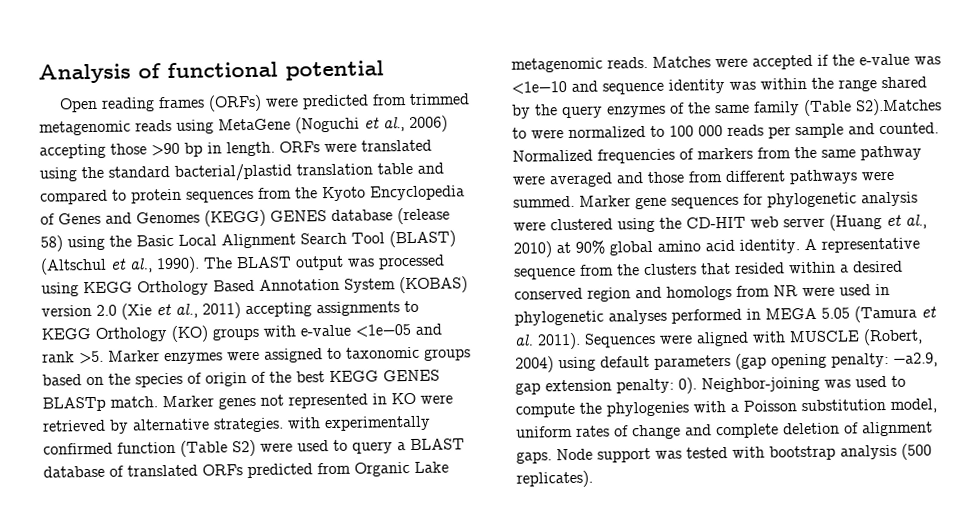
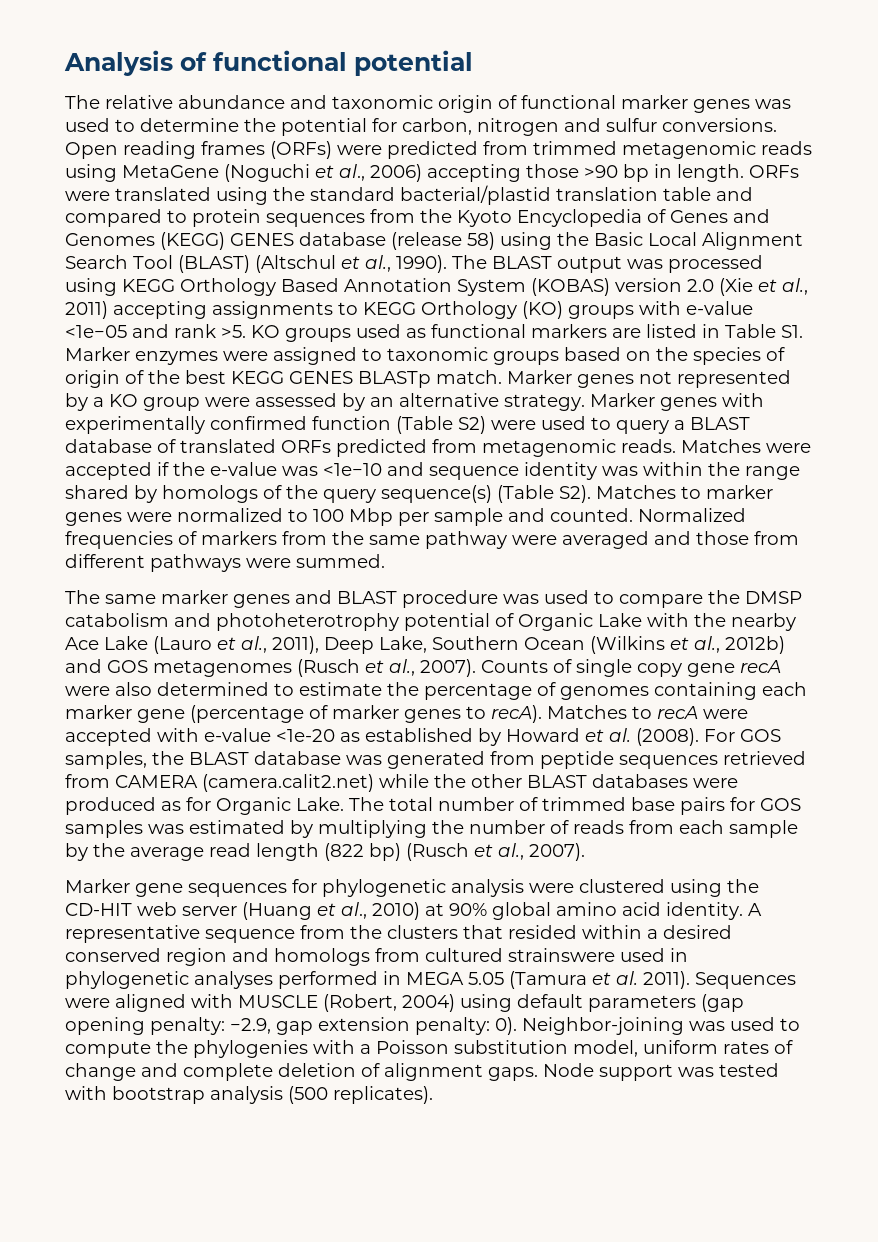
(384, 70) none -> [65,95,791,113] [65,118,777,136] The relative abundance and taxonomic origin of functional marker genes was used to determine the potential for carbon, nitrogen and sulfur conversions.
(104, 357) none -> [251,324,803,342] KO groups used as functional markers are listed in Table S1.
[372,392,453,405] [42,417,284,434] in KO were retrieved by alternative strategies. -> [65,393,717,411] by a KO group were assessed by an alternative strategy. Marker genes
[354,461,449,477] Organic Lake -> (477, 446) none
[535,98,942,119] [512,127,527,139] the query enzymes of the same family (Table S2).Matches to -> [162,485,773,503] [65,512,122,526] homologs of the query sequence(s) (Table S2). Matches to marker genes
[698,124,764,137] 000 reads -> [349,508,393,526] Mbp
(575, 201) none -> [65,590,802,608] [65,613,796,631] [65,636,785,654] [65,659,781,677] [65,682,807,700] [65,705,748,723] [65,728,781,746] [65,751,806,769] [65,774,738,792] [65,797,801,815] [65,820,798,838] [65,843,585,861] // The same marker genes and BLAST procedure was used to compare the DMSP catabolism and photoheterotrophy potential of Organic Lake with the nearby Ace Lake (Lauro et al., 2011), Deep Lake, Southern Ocean (Wilkins et al., 2012b) and GOS metagenomes (Rusch et al., 2007). Counts of single copy gene recA were also determined to estimate the percentage of genomes containing each marker gene (percentage of marker genes to recA). Matches to recA were accepted with e-value <1e-20 as established by Howard et al. (2008). For GOS samples, the BLAST database was generated from peptide sequences retrieved from CAMERA (camera.calit2.net) while the other BLAST databases were produced as for Organic Lake. The total number of trimmed base pairs for GOS samples was estimated by multiplying the number of reads from each sample by the average read length (822 bp) (Rusch et al., 2007). //
[773,285,835,297] NR were -> [425,948,615,962] cultured strainswere
[893,352,938,367] −a2.9, -> [230,1018,271,1034] −2.9,

